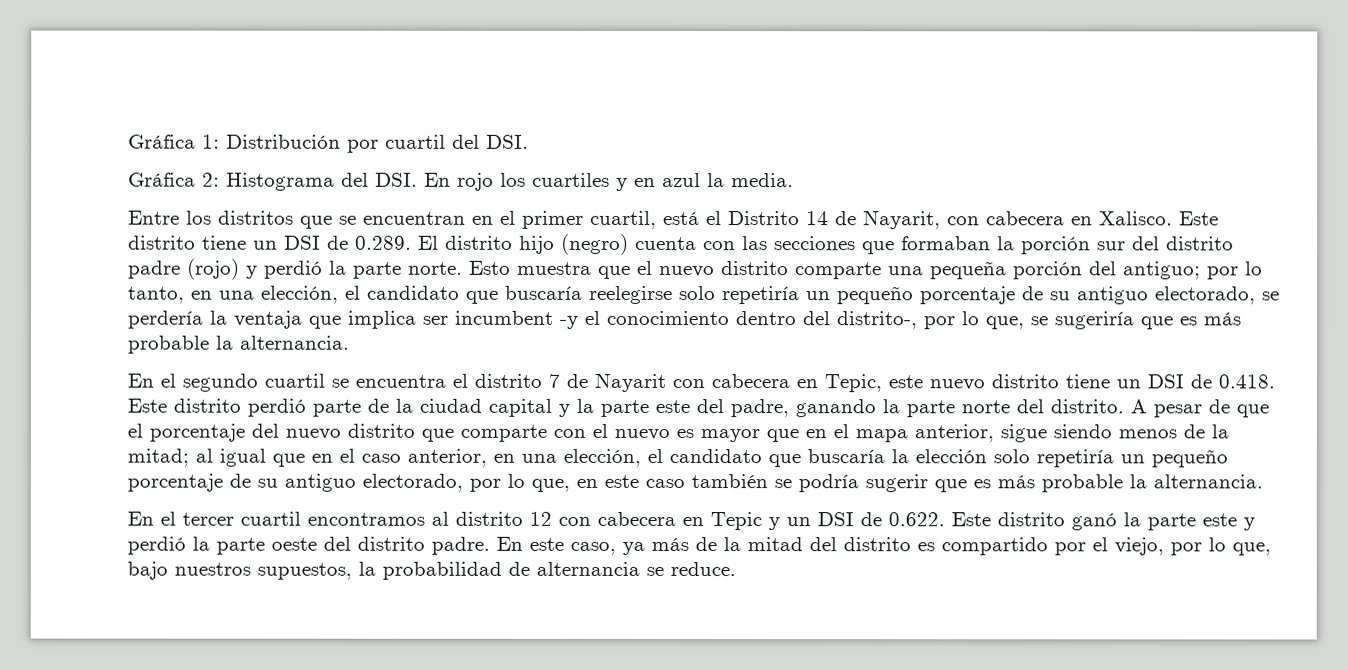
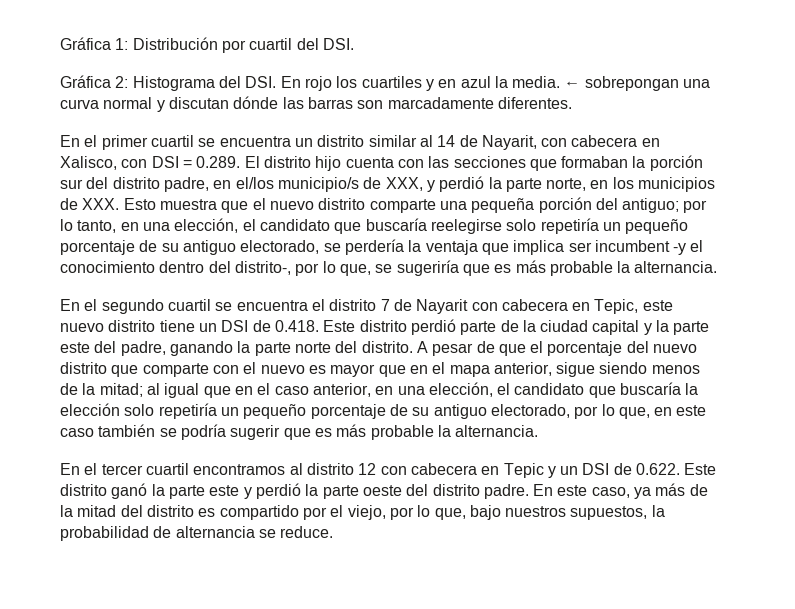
[128,210,800,229] // Entre los distritos que se encuentran en el primer cuartil, está el Distrito -> [564,76,711,91] [60,96,572,112] [60,135,433,150] ← sobrepongan una curva normal y discutan dónde las barras son marcadamente diferentes. // En el primer cuartil se encuentra un distrito similar al
[1099,211,1219,226] [128,235,349,250] Xalisco. Este distrito tiene un DSI de -> [60,156,192,170] Xalisco, con DSI =
[561,233,629,255] (negro) -> (342, 163) none
[128,258,463,280] padre (rojo) y perdió la parte norte. -> [163,176,716,192] [60,198,120,210] padre, en el/los municipio/s de XXX, y perdió la parte norte, en los municipios de XXX.

